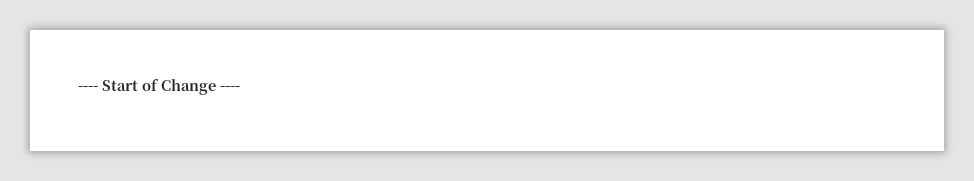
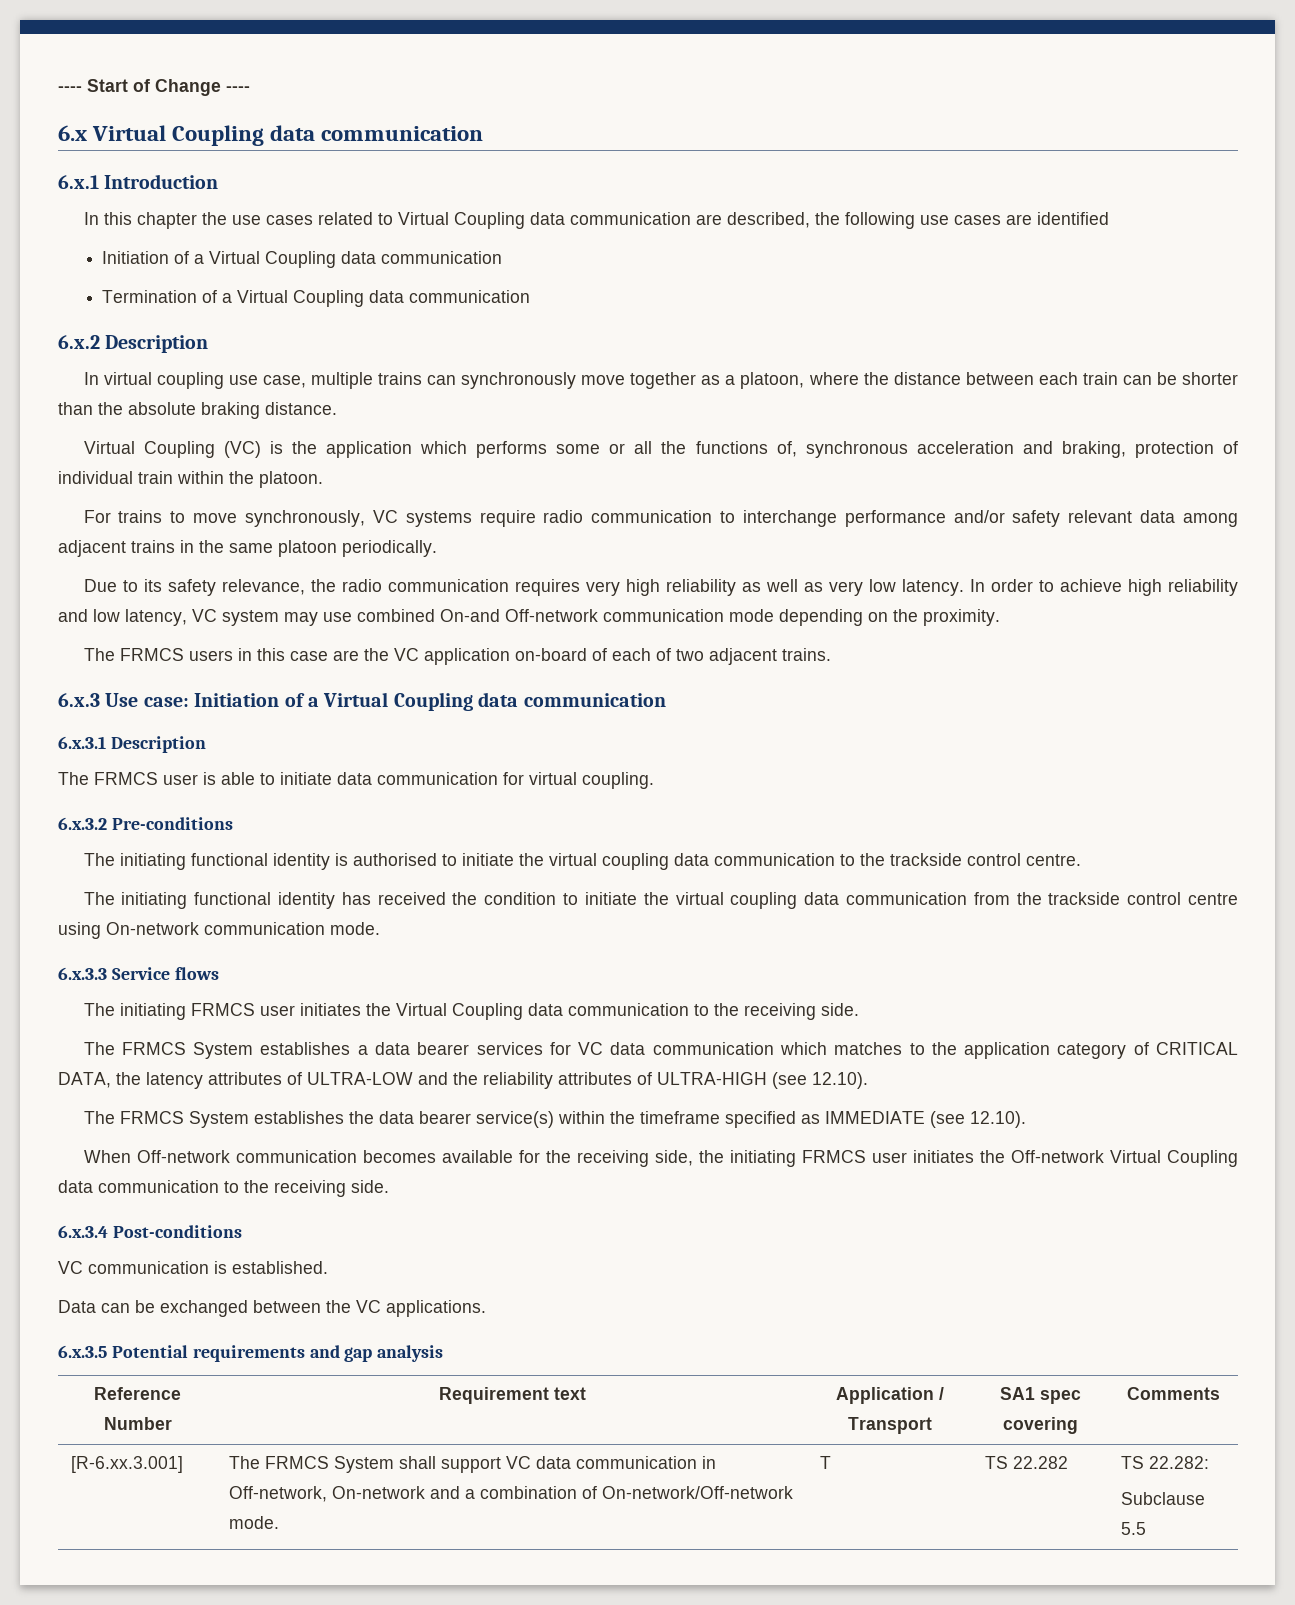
(240, 88) none -> [58,125,484,146] [58,174,219,189] [83,212,1109,229] [102,251,503,268] [102,290,531,307] [58,335,209,353] [83,372,1238,389] [58,402,337,419] [83,441,1239,458] [58,471,323,488] [83,510,1239,527] [58,540,437,557] [83,579,1238,596] [58,609,1000,626] [83,648,831,665] [58,692,666,711] [58,736,206,753] [58,772,654,789] [58,817,233,830] [83,853,1081,870] [83,892,1238,909] [58,922,380,939] [58,967,219,980] [83,1003,859,1020] [83,1042,1238,1059] [58,1072,868,1089] [83,1111,1026,1128] [83,1150,1238,1167] [58,1180,389,1197] [58,1225,242,1238] [58,1261,328,1274] [58,1300,486,1317] [58,1345,444,1362] [94,1387,181,1400] [103,1417,172,1430] [438,1387,586,1404] [836,1387,944,1404] [848,1417,932,1434] [1000,1387,1081,1404] [1003,1417,1078,1434] [1126,1387,1220,1400] [70,1456,183,1473] [228,1456,716,1473] [228,1486,793,1502] [228,1516,279,1529] [819,1456,831,1469] [984,1456,1068,1469] [1120,1456,1209,1469] [1120,1492,1205,1505] [1120,1522,1146,1535] // 6.x Virtual Coupling data communication // 6.x.1 Introduction // In this chapter the use cases related to Virtual Coupling data communication are described, the following use cases are identified // Initiation of a Virtual Coupling data communication // Termination of a Virtual Coupling data communication // 6.x.2 Description // In virtual coupling use case, multiple trains can synchronously move together as a platoon, where the distance between each train can be shorter than the absolute braking distance. // Virtual Coupling (VC) is the application which performs some or all the functions of, synchronous acceleration and braking, protection of individual train within the platoon. // For trains to move synchronously, VC systems require radio communication to interchange performance and/or safety relevant data among adjacent trains in the same platoon periodically. // Due to its safety relevance, the radio communication requires very high reliability as well as very low latency. In order to achieve high reliability and low latency, VC system may use combined On-and Off-network communication mode depending on the proximity. // The FRMCS users in this case are the VC application on-board of each of two adjacent trains. // 6.x.3 Use case: Initiation of a Virtual Coupling data communication // 6.x.3.1 Description // The FRMCS user is able to initiate data communication for virtual coupling. // 6.x.3.2 Pre-conditions // The initiating functional identity is authorised to initiate the virtual coupling data communication to the trackside control centre. // The initiating functional identity has received the condition to initiate the virtual coupling data communication from the trackside control centre using On-network communication mode. // 6.x.3.3 Service flows // The initiating FRMCS user initiates the Virtual Coupling data communication to the receiving side. // The FRMCS System establishes a data bearer services for VC data communication which matches to the application category of CRITICAL DATA, the latency attributes of ULTRA-LOW and the reliability attributes of ULTRA-HIGH (see 12.10). // The FRMCS System establishes the data bearer service(s) within the timeframe specified as IMMEDIATE (see 12.10). // When Off-network communication becomes available for the receiving side, the initiating FRMCS user initiates the Off-network Virtual Coupling data communication to the receiving side. // 6.x.3.4 Post-conditions // VC communication is established. // Data can be exchanged between the VC applications. // 6.x.3.5 Potential requirements and gap analysis // Reference Number | Requirement text | Application / Transport | SA1 spec covering | Comments // [R-6.xx.3.001] | The FRMCS System shall support VC data communication in Off-network, On-network and a combination of On-network/Off-network mode. | T | TS 22.282 | TS 22.282: // Subclause 5.5

